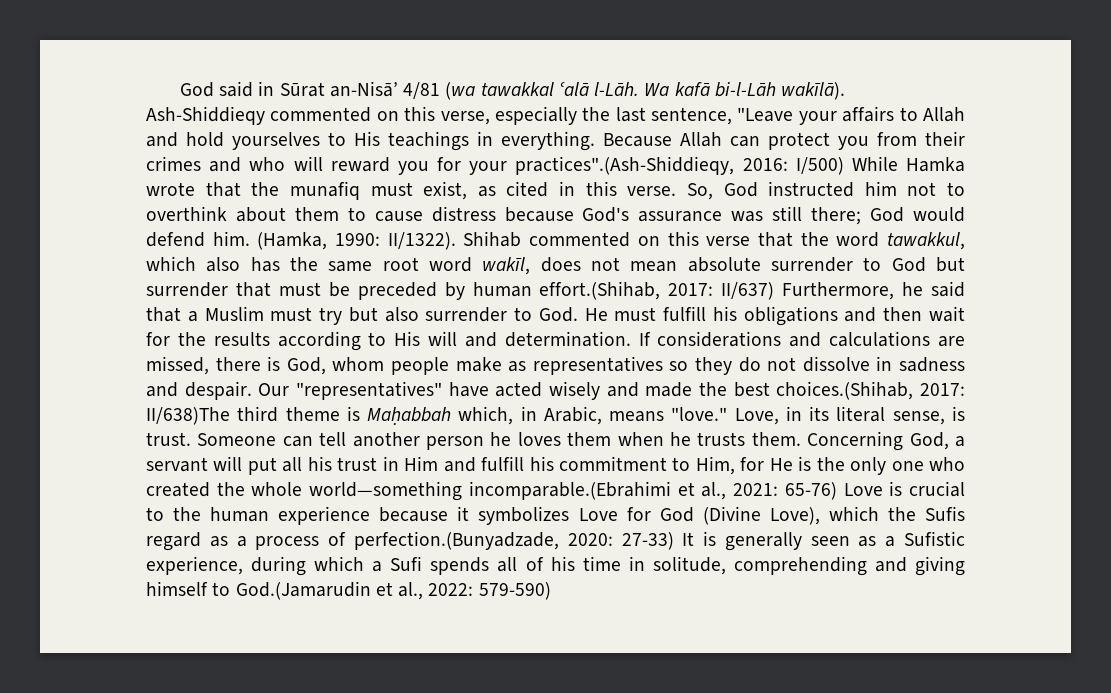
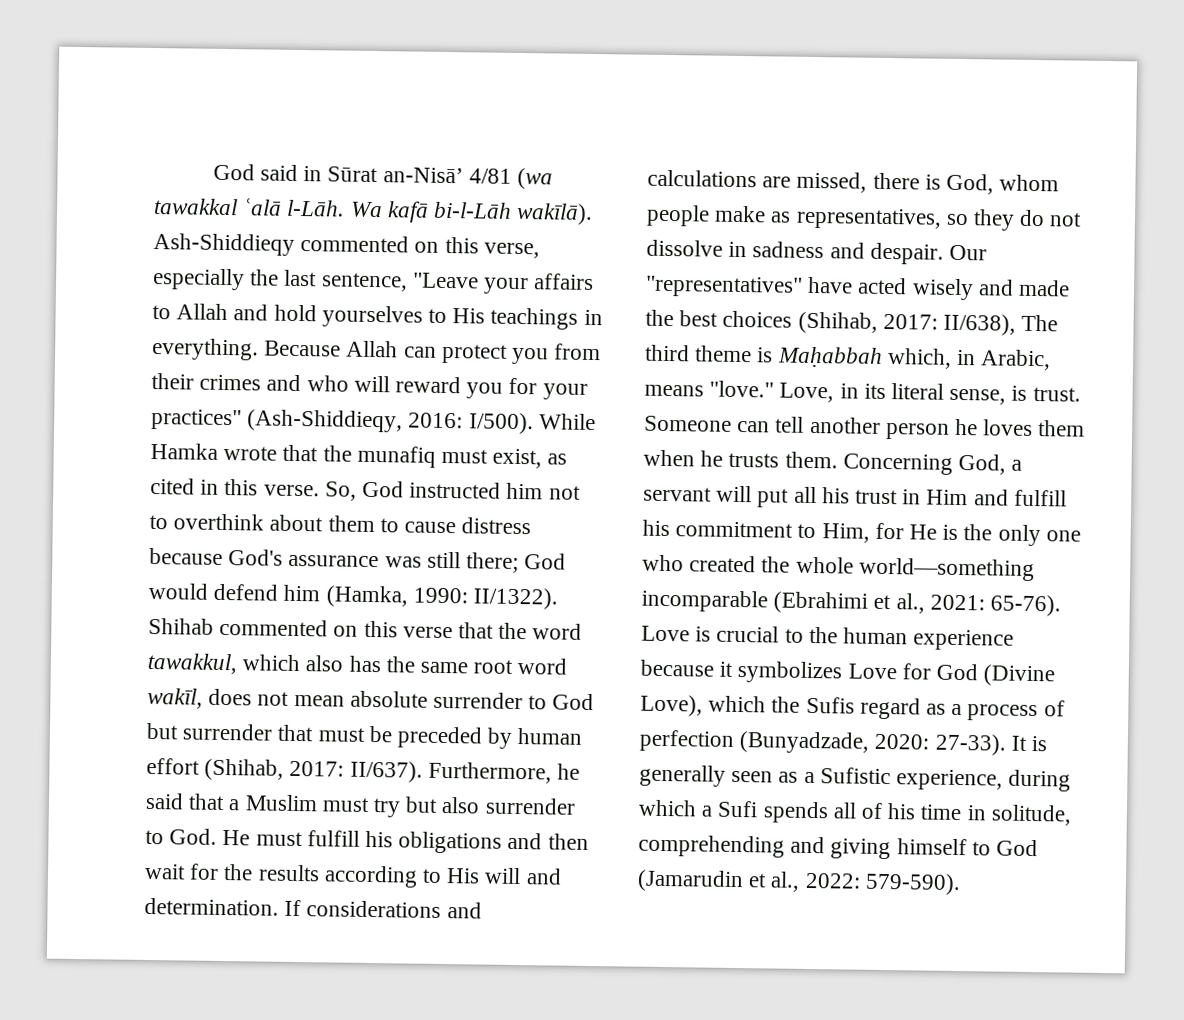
[515,156,844,175] practices".(Ash-Shiddieqy, 2016: I/500) -> [151,408,534,435] practices" (Ash-Shiddieqy, 2016: I/500).
[212,231,250,246] him. -> [283,584,321,602] him
[539,281,775,300] effort.(Shihab, 2017: II/637) -> [146,757,423,783] effort (Shihab, 2017: II/637).
[532,356,663,375] representatives -> [795,207,942,230] representatives,
[776,381,965,400] [146,407,230,425] choices.(Shihab, 2017: II/638)The -> [722,310,1059,336] choices (Shihab, 2017: II/638), The
[468,481,671,500] incomparable.(Ebrahimi -> [641,589,869,614] incomparable (Ebrahimi
[784,482,837,500] 65-76) -> [990,594,1062,617] 65-76).
[353,531,674,550] perfection.(Bunyadzade, 2020: 27-33) -> [639,729,1006,756] perfection (Bunyadzade, 2020: 27-33).
[235,581,371,600] God.(Jamarudin -> [996,839,1039,857] [637,869,744,893] God (Jamarudin
[478,582,551,600] 579-590) -> [864,872,961,896] 579-590).

